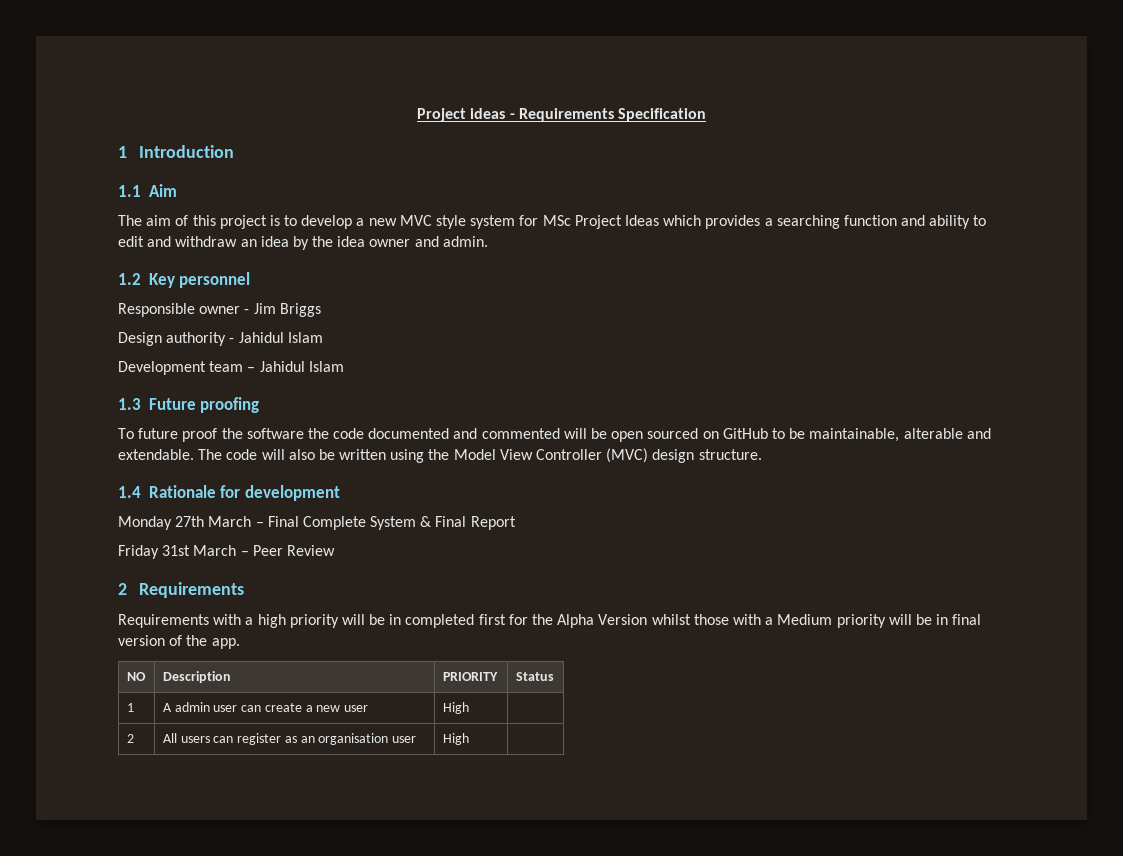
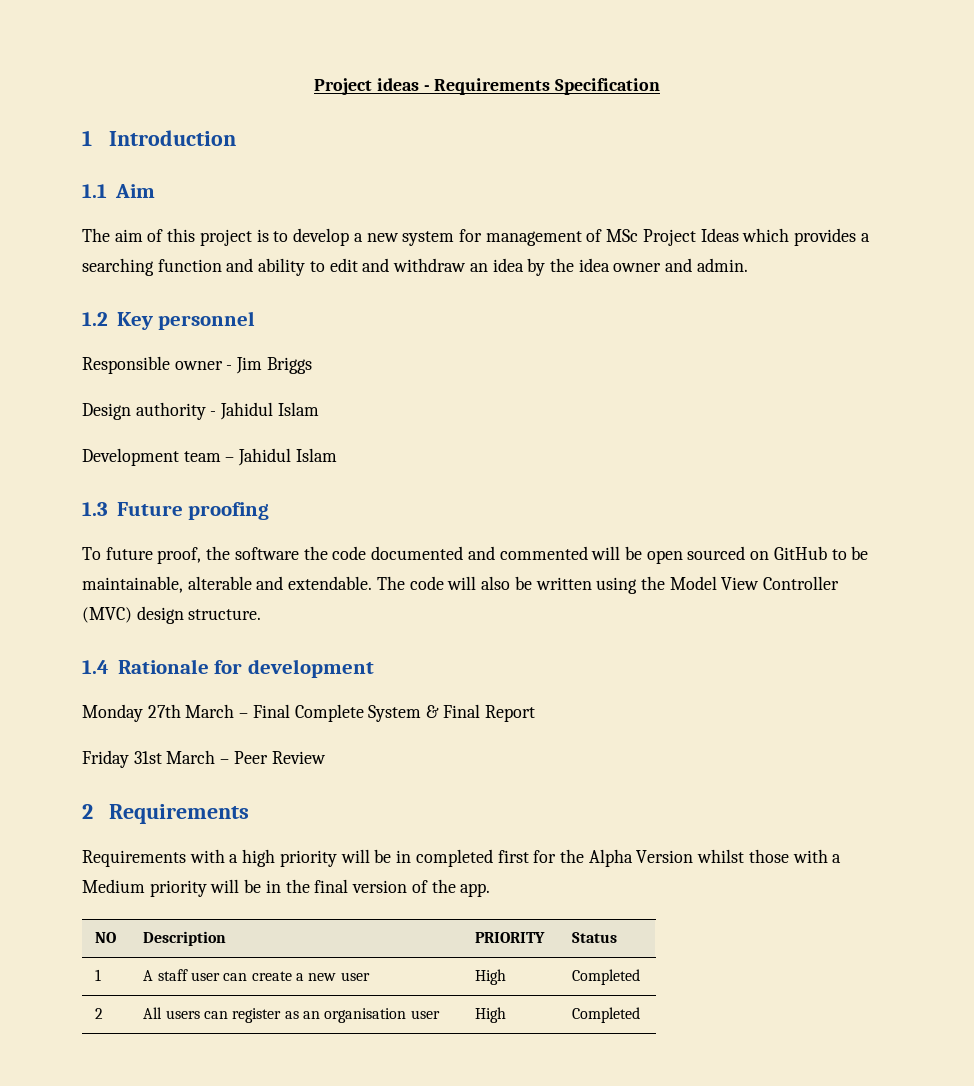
[399,215,539,229] MVC style system for -> [402,229,603,246] system for management of
[182,428,218,442] proof -> [157,547,202,564] proof,
(949, 619) none -> [285,879,310,893] the
[174,702,210,712] admin -> [157,969,188,981] staff
(469, 708) none -> [572,969,641,985] Completed
(469, 739) none -> [572,1007,641,1023] Completed

